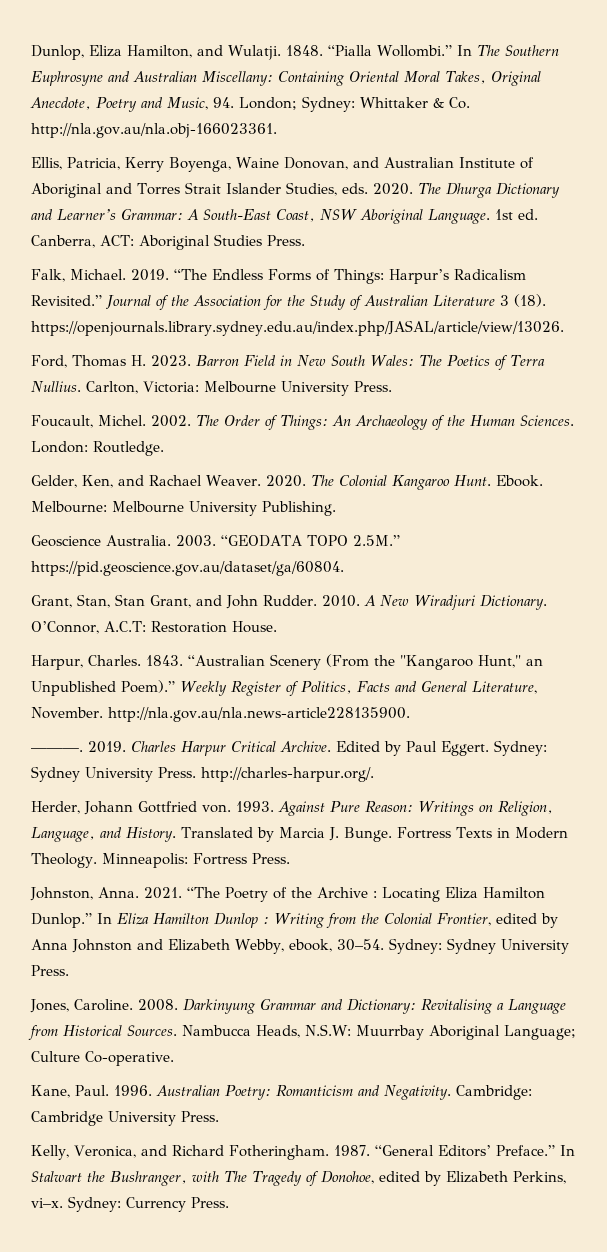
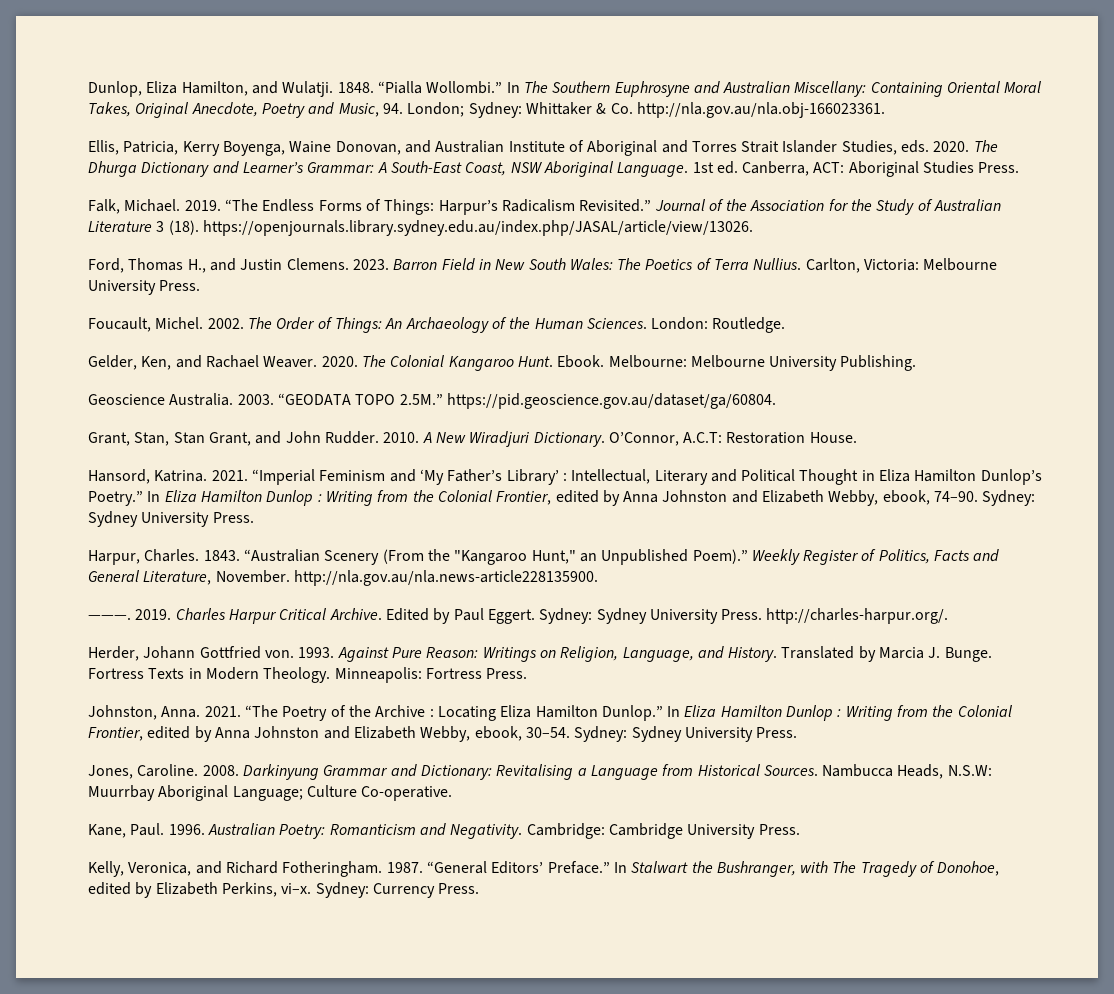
[131,355,146,366] H. -> [187,258,349,273] H., and Justin Clemens.
(277, 627) none -> [88,469,1042,485] [88,490,1036,506] [88,511,254,527] // Hansord, Katrina. 2021. “Imperial Feminism and ‘My Father’s Library’ : Intellectual, Literary and Political Thought in Eliza Hamilton Dunlop’s Poetry.” In Eliza Hamilton Dunlop : Writing from the Colonial Frontier, edited by Anna Johnston and Elizabeth Webby, ebook, 74–90. Sydney: Sydney University Press.

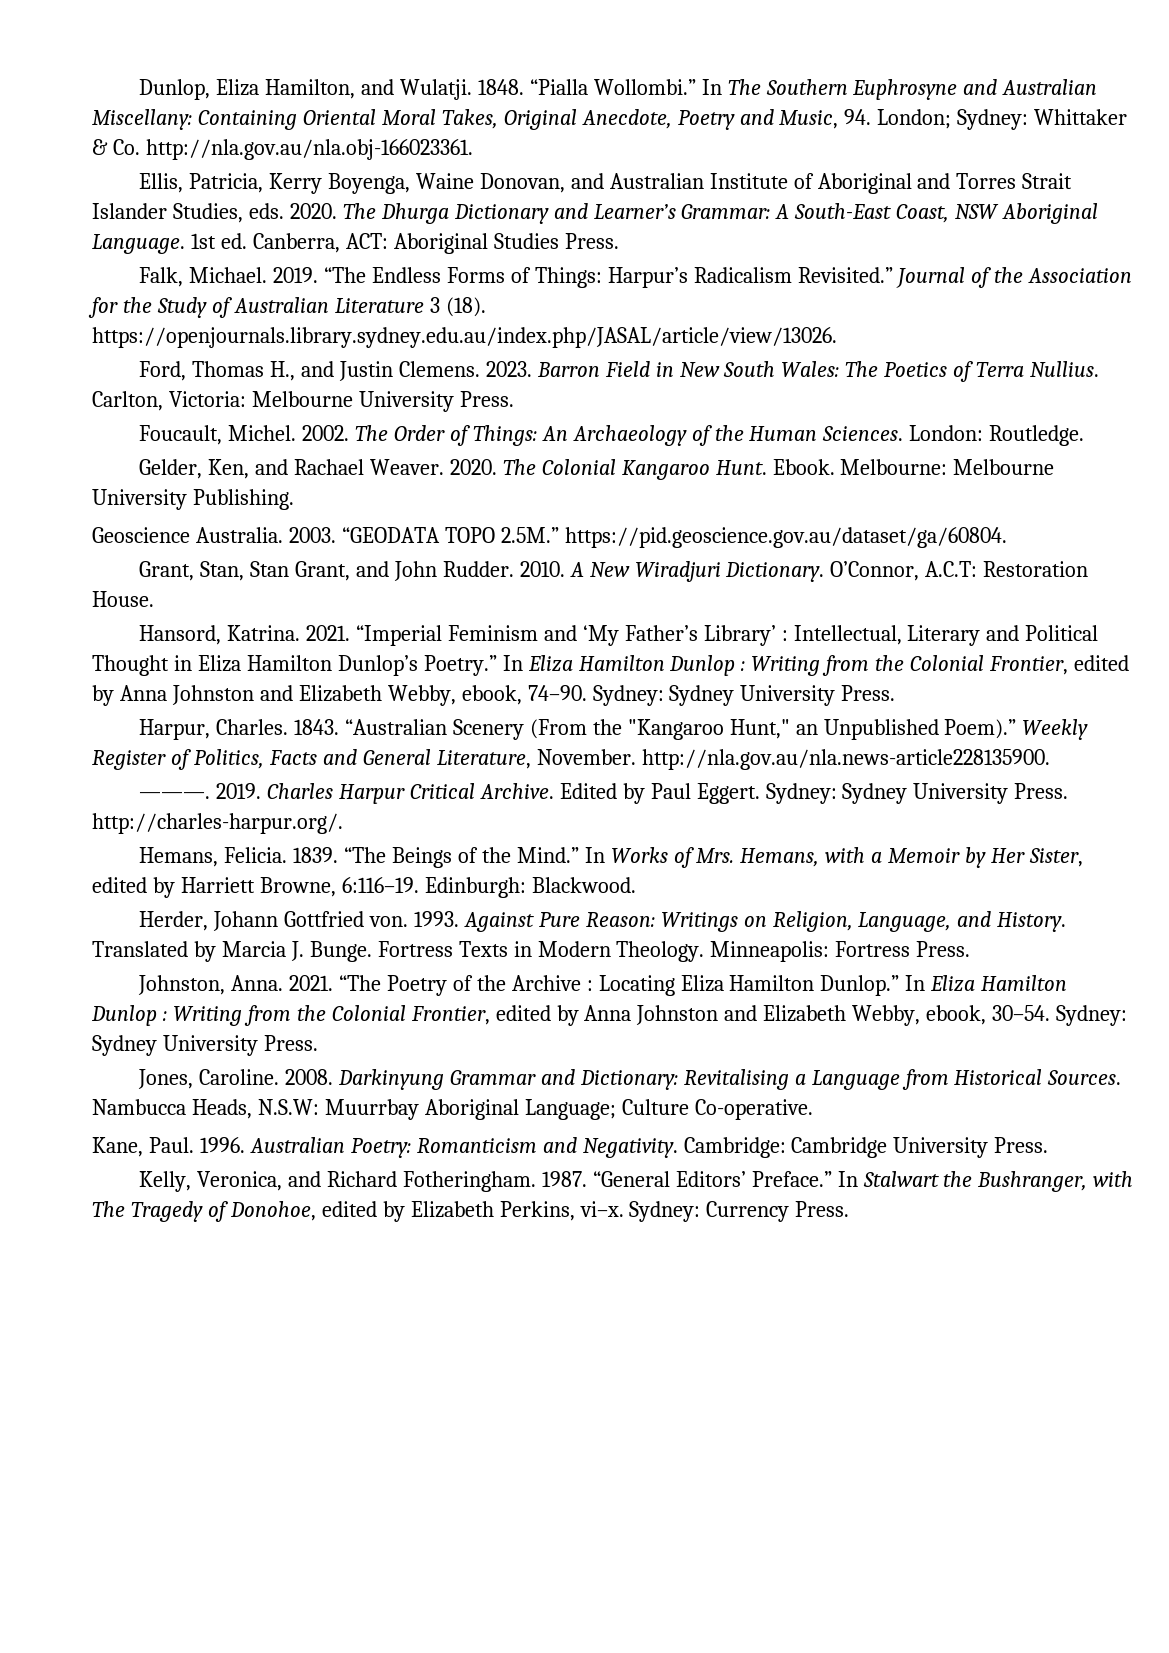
(949, 616) none -> [139,847,1084,868] [92,877,636,898] // Hemans, Felicia. 1839. “The Beings of the Mind.” In Works of Mrs. Hemans, with a Memoir by Her Sister, edited by Harriett Browne, 6:116–19. Edinburgh: Blackwood.

